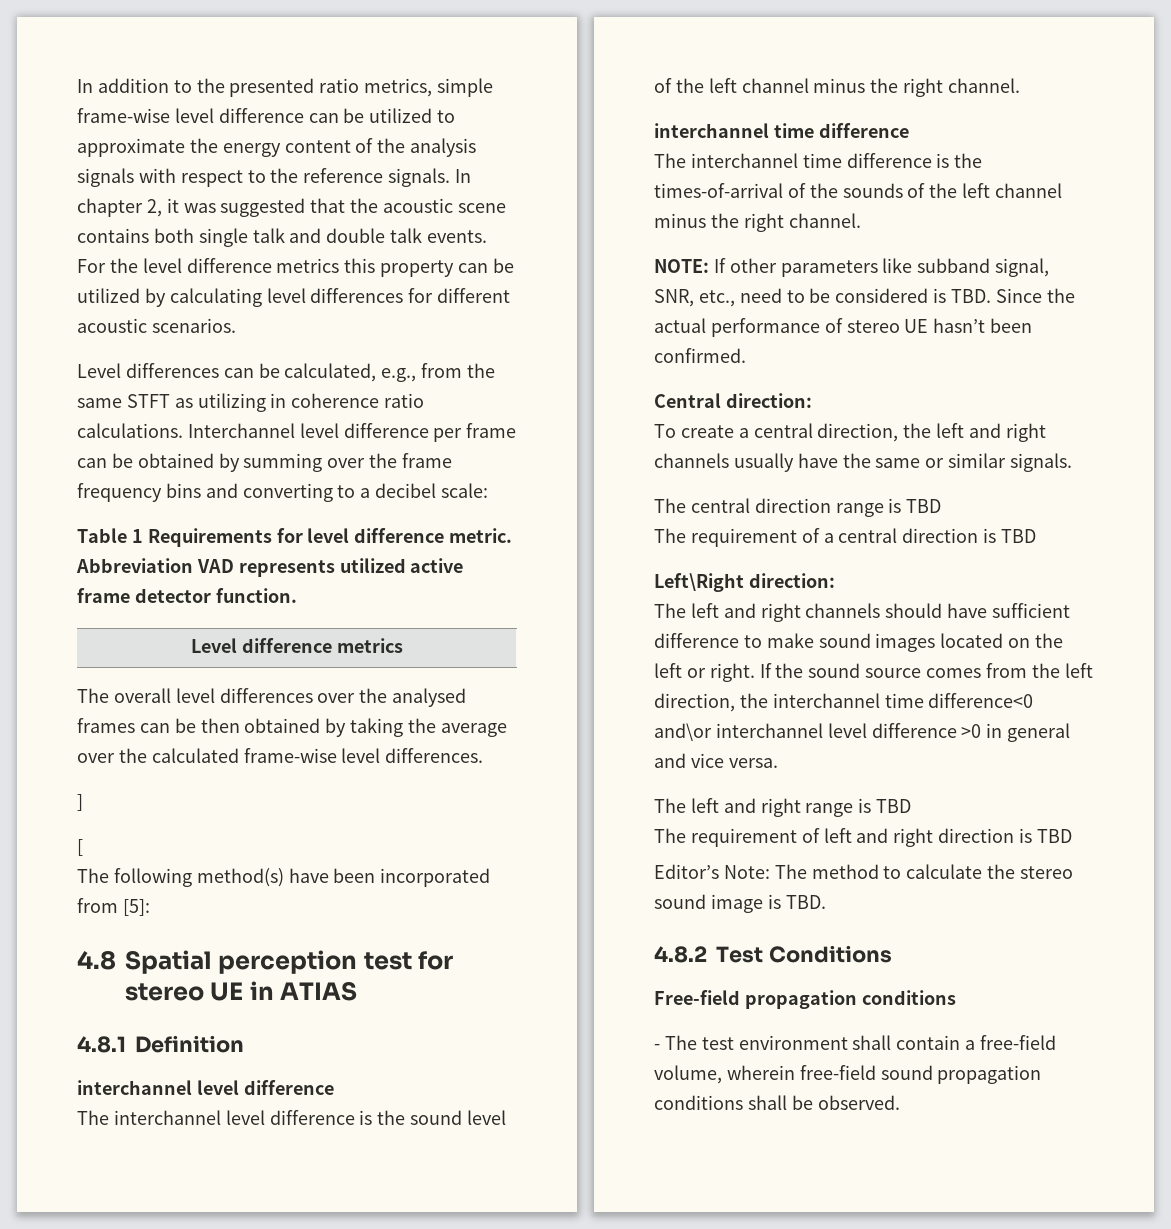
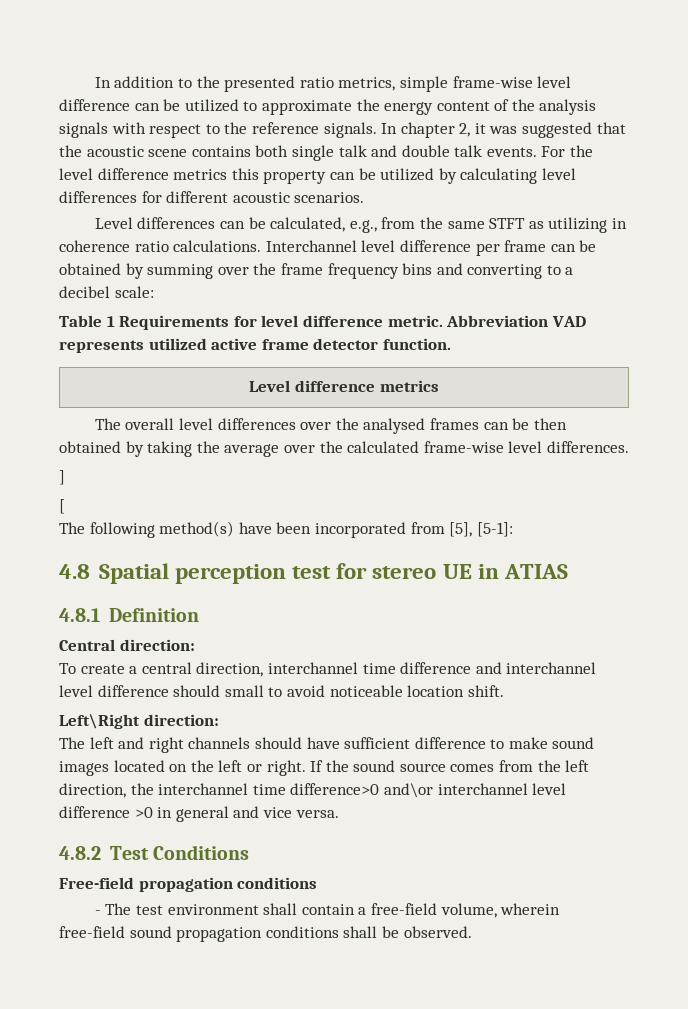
[122,899,150,916] [5]: -> [449,522,513,537] [5], [5-1]:
[77,1080,334,1095] [77,1110,507,1125] [654,78,1021,97] [654,123,909,138] [654,153,983,168] [654,183,1063,198] [654,213,861,232] [654,258,1050,277] [654,288,1075,307] [654,318,1033,337] [654,348,746,363] // interchannel level difference // The interchannel level difference is the sound level of the left channel minus the right channel. // interchannel time difference // The interchannel time difference is the times-of-arrival of the sounds of the left channel minus the right channel. // NOTE: If other parameters like subband signal, SNR, etc., need to be considered is TBD. Since the actual performance of stereo UE hasn’t been confirmed. -> (199, 615) none
[903,423,1046,442] [654,453,1073,472] [654,498,942,517] [654,528,1037,547] the left and right channels usually have the same or similar signals. // The central direction range is TBD // The requirement of a central direction is TBD -> [267,662,597,674] [59,685,504,697] interchannel time difference and interchannel level difference should small to avoid noticeable location shift.
[928,693,1034,708] difference<0 -> [290,783,380,795] difference>0
[654,798,912,817] [654,828,1072,847] [654,864,1074,879] [654,894,826,913] // The left and right range is TBD // The requirement of left and right direction is TBD // Editor’s Note: The method to calculate the stereo sound image is TBD. -> (339, 814) none

